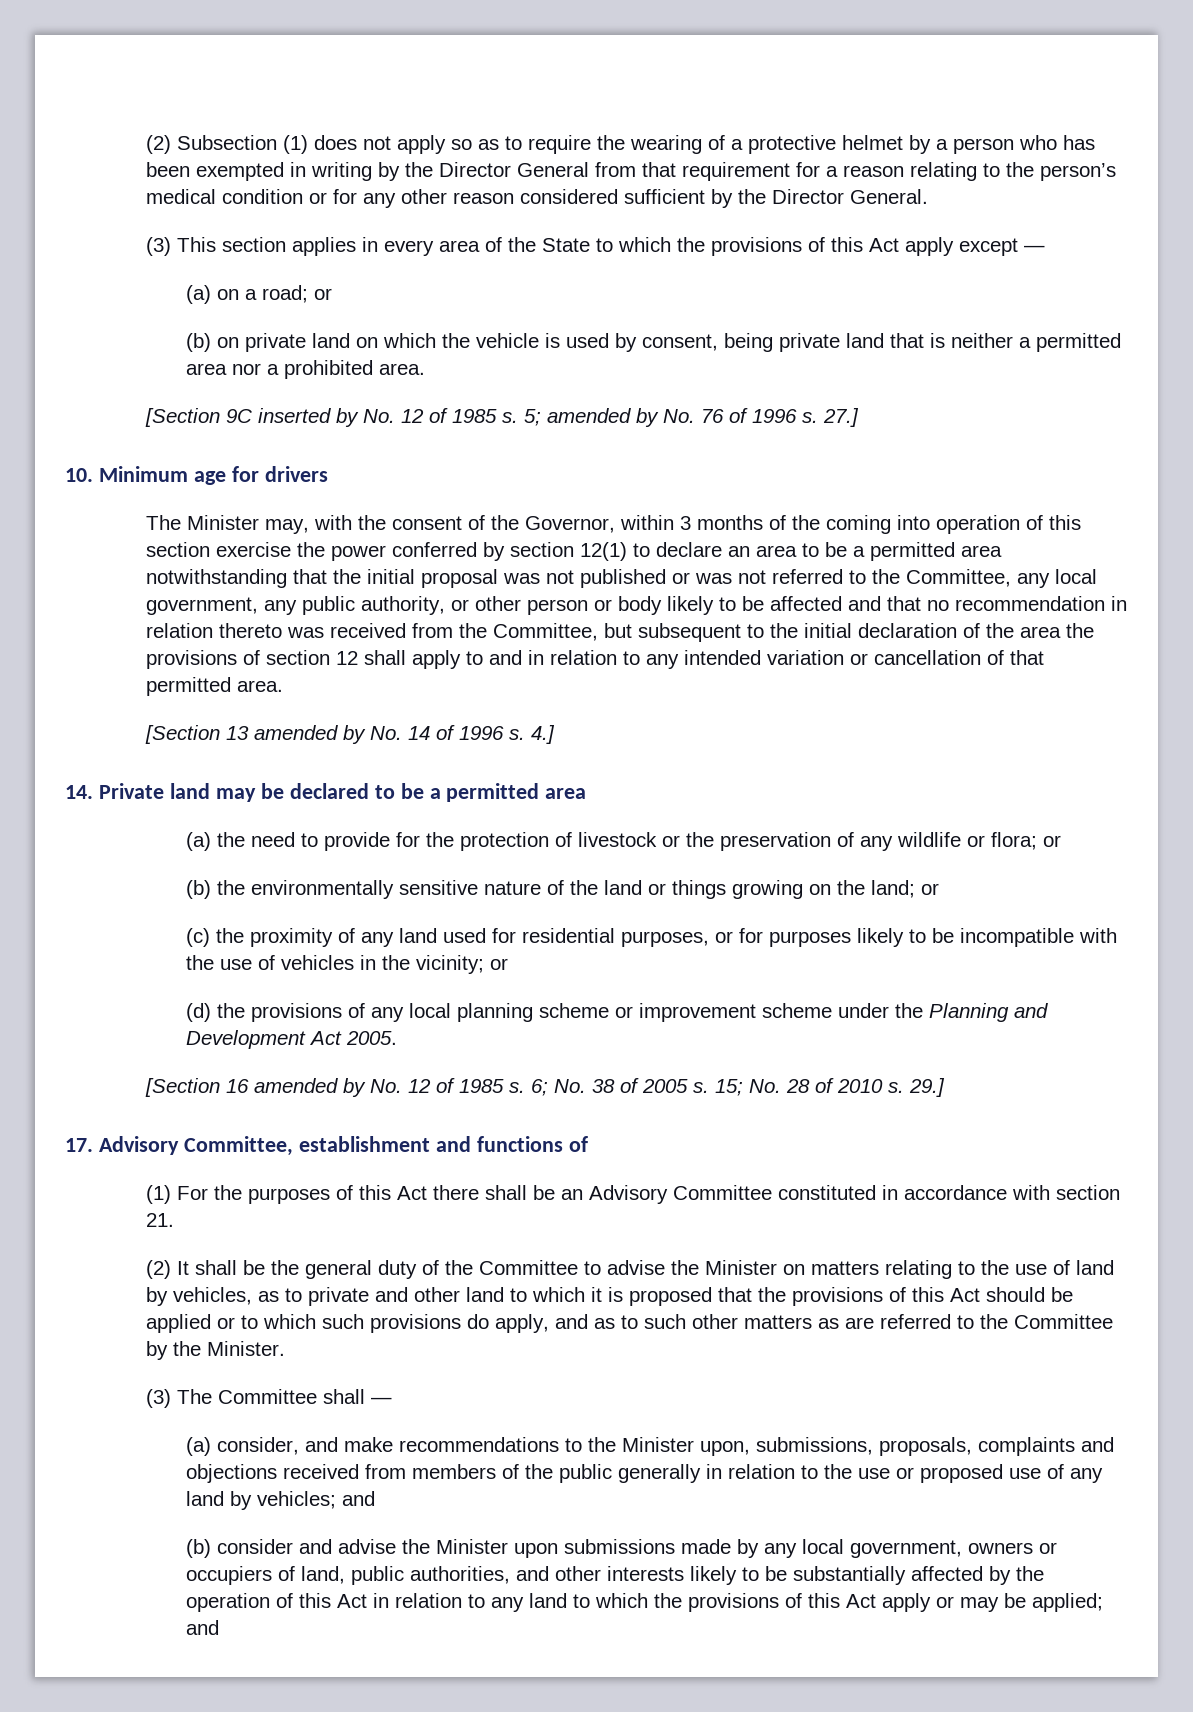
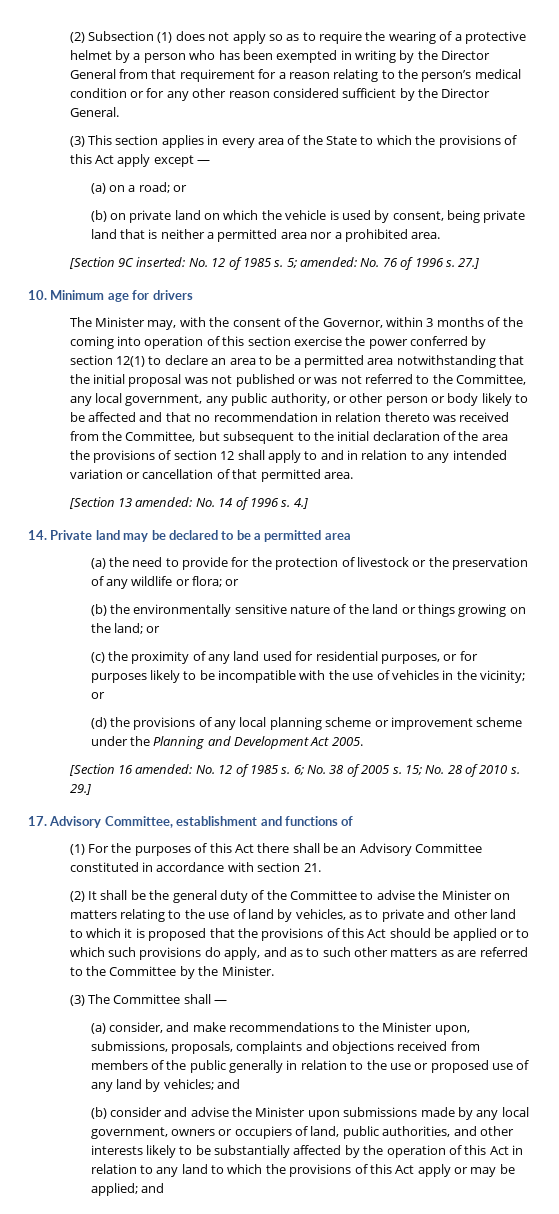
[257,408,359,427] inserted by -> [136,257,186,267] inserted:
[546,408,659,427] amended by -> [300,257,358,267] amended:
[253,725,366,744] amended by -> [135,497,193,507] amended:
[253,1078,366,1097] amended by -> [135,764,193,774] amended:

